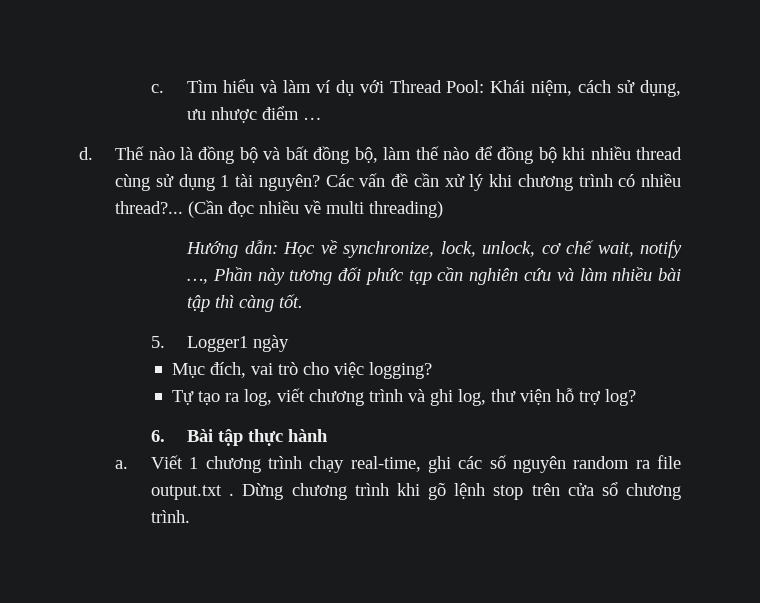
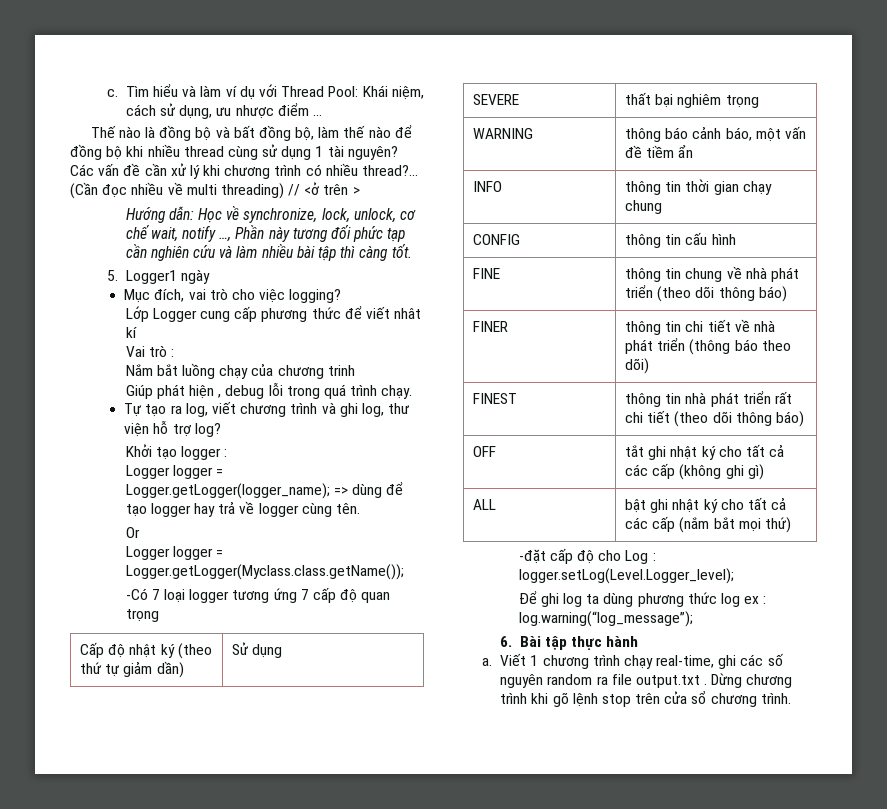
[79,147,93,160] d. -> (323, 115) none
(444, 209) none -> [288,182,360,196] // <ở trên >
(432, 370) none -> [125,306,422,322] [125,327,137,338] [125,345,175,357] [125,363,355,379] [125,382,413,399] // Lớp Logger cung cấp phương thức để viết nhât kí // Vai trò : // Nắm bắt luồng chạy của chương trinh // Giúp phát hiện , debug lỗi trong quá trình chạy.
(636, 397) none -> [125,444,228,460] [125,465,224,479] [125,482,404,499] [125,501,361,517] [125,527,140,538] [125,546,224,560] [125,564,404,580] [125,587,391,603] [125,609,159,622] [80,642,212,659] [80,661,184,678] [232,642,283,658] [473,94,520,105] [625,92,759,108] [473,128,534,139] [625,126,806,142] [625,145,694,158] [473,181,503,192] [625,179,772,195] [625,200,663,214] [473,234,521,245] [625,232,736,248] [473,268,501,279] [625,266,799,282] [625,285,787,302] [473,321,509,332] [625,319,775,335] [625,338,791,355] [625,358,650,374] [473,393,518,404] [625,391,792,407] [625,410,804,427] [473,446,497,457] [625,444,785,460] [625,463,764,480] [473,499,497,510] [625,497,787,513] [625,516,791,533] [518,548,656,564] [518,568,734,584] [518,591,767,607] [518,611,693,627] // Khởi tạo logger : // Logger logger = Logger.getLogger(logger_name); => dùng để tạo logger hay trả về logger cùng tên. // Or // Logger logger = Logger.getLogger(Myclass.class.getName()); // -Có 7 loại logger tương ứng 7 cấp độ quan trọng // Cấp độ nhật ký (theo thứ tự giảm dần) | Sử dụng // SEVERE | thất bại nghiêm trọng // WARNING | thông báo cảnh báo, một vấn đề tiềm ẩn // INFO | thông tin thời gian chạy chung // CONFIG | thông tin cấu hình // FINE | thông tin chung về nhà phát triển (theo dõi thông báo) // FINER | thông tin chi tiết về nhà phát triển (thông báo theo dõi) // FINEST | thông tin nhà phát triển rất chi tiết (theo dõi thông báo) // OFF | tắt ghi nhật ký cho tất cả các cấp (không ghi gì) // ALL | bật ghi nhật ký cho tất cả các cấp (nắm bắt mọi thứ) // -đặt cấp độ cho Log : logger.setLog(Level.Logger_level); // Để ghi log ta dùng phương thức log ex : log.warning(“log_message”);

